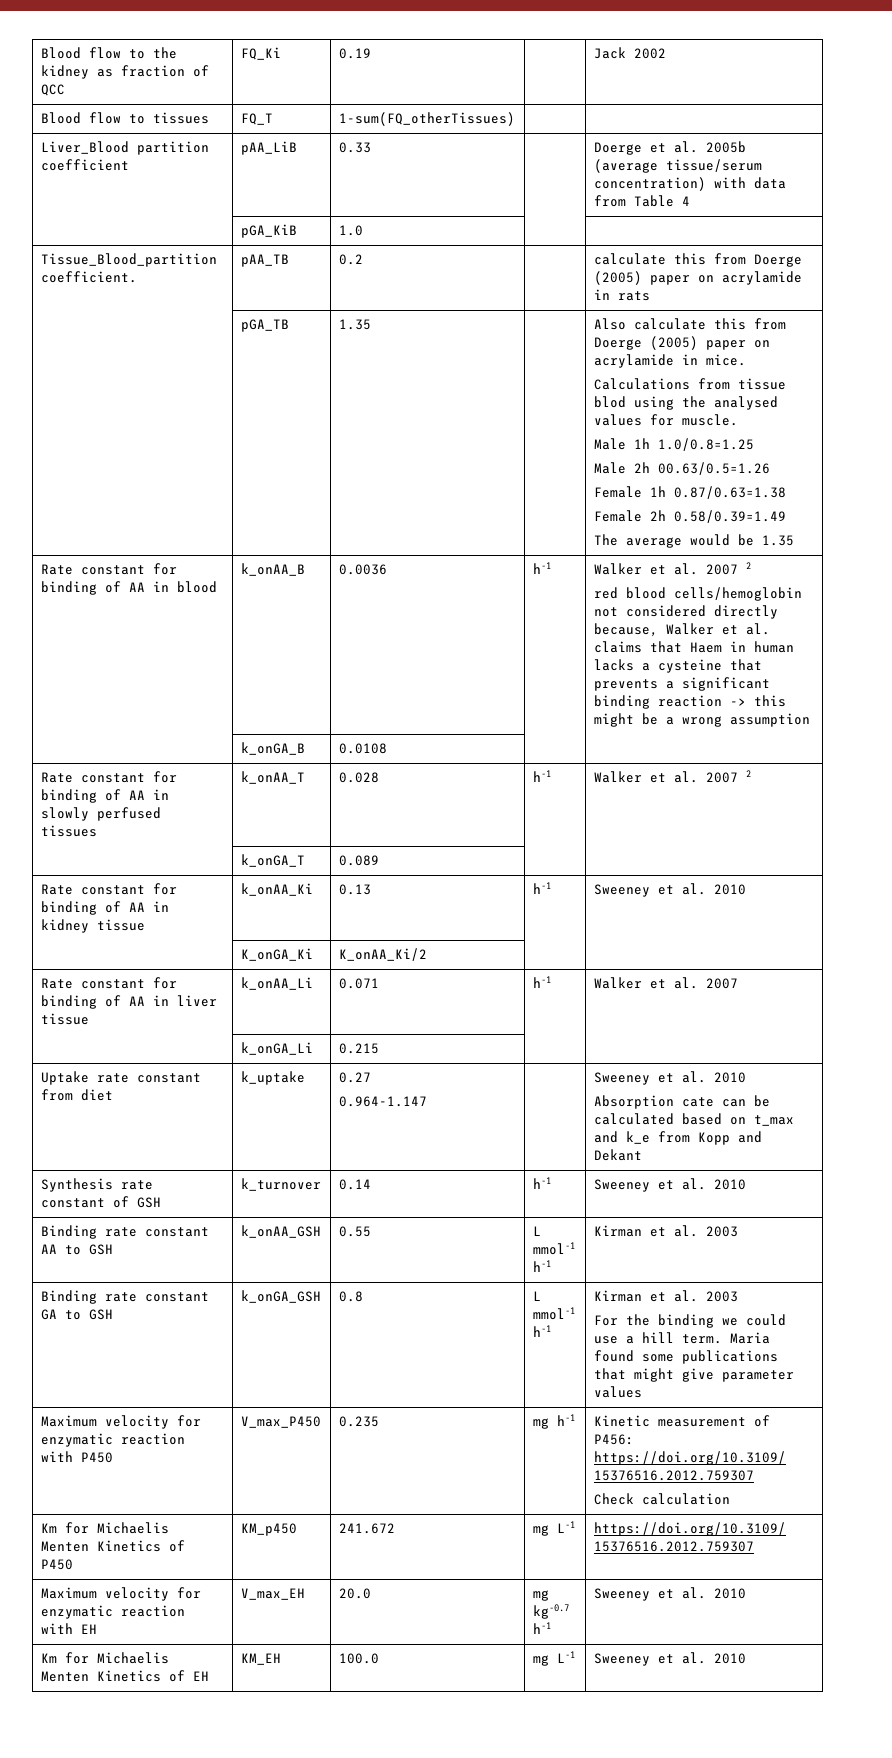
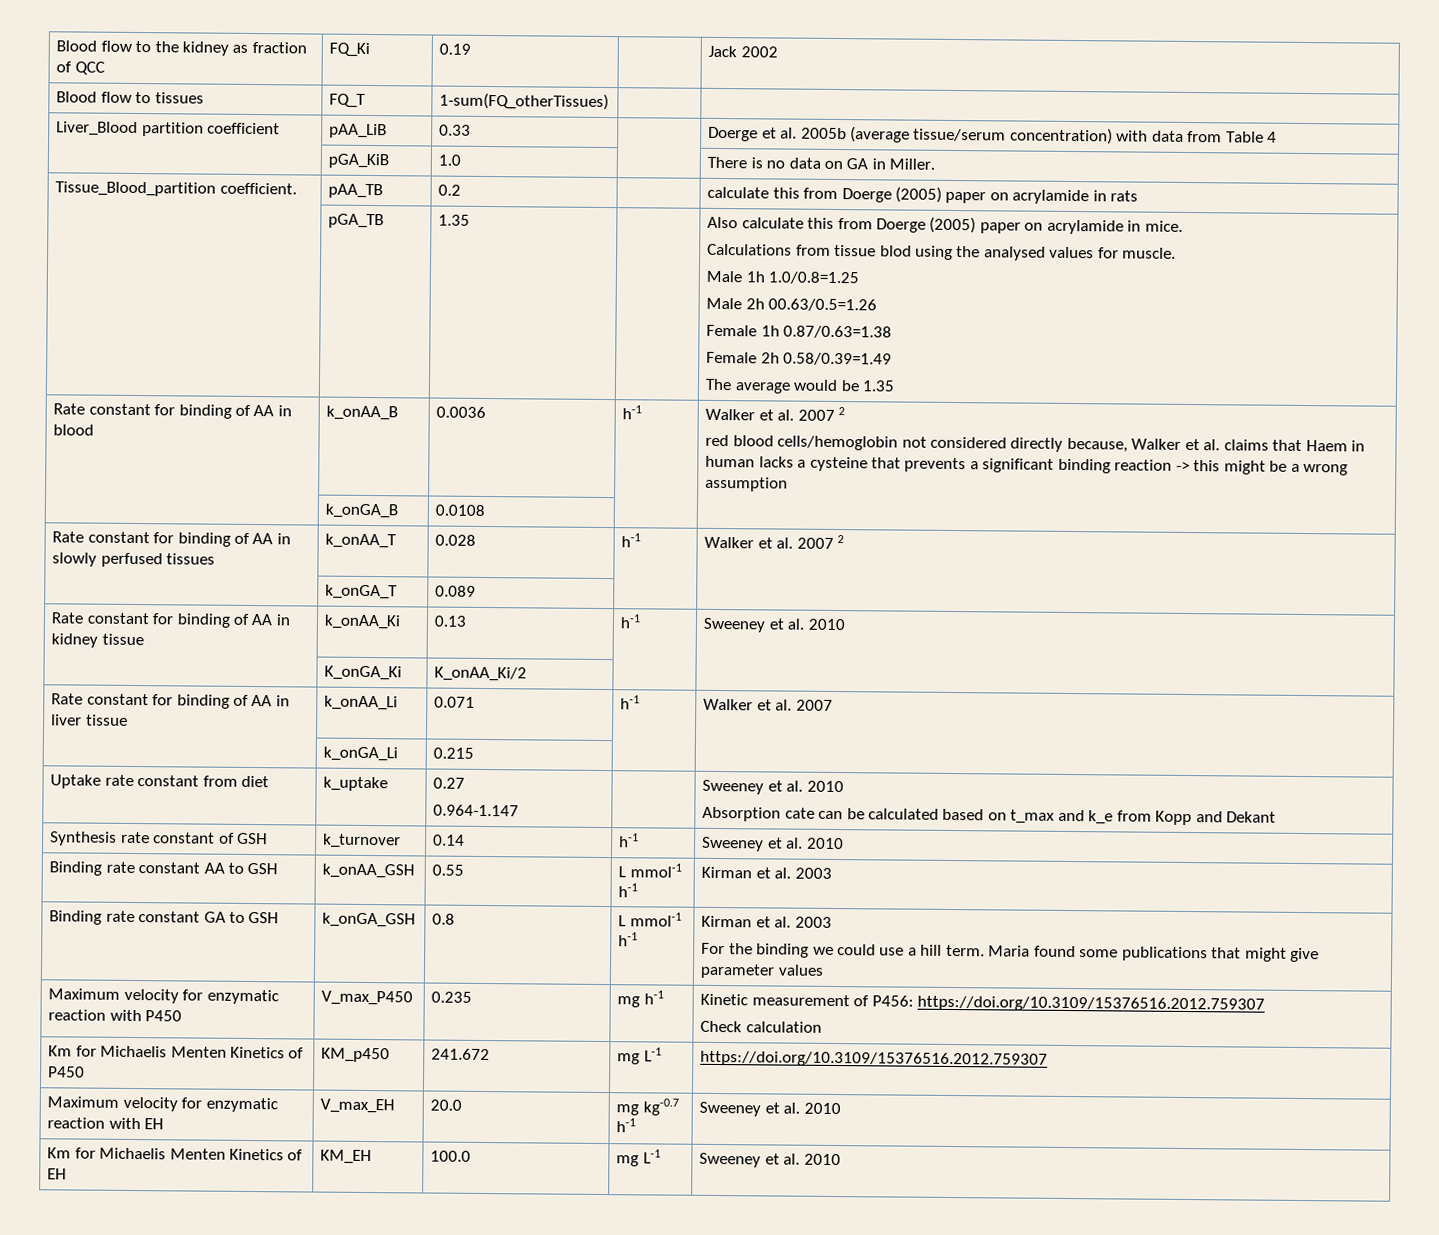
(363, 230) none -> [707,156,936,170] There is no data on GA in Miller.

